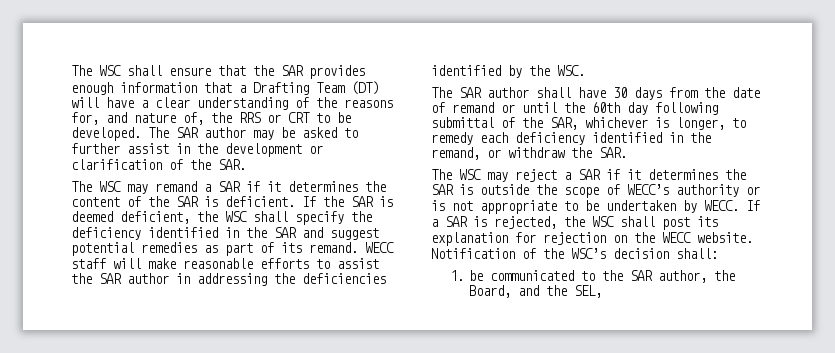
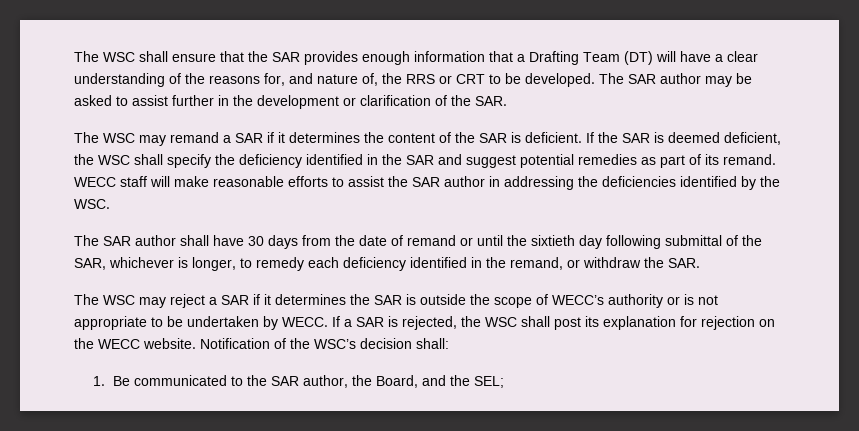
[71,143,169,154] further assist -> [132,95,214,106] assist further
[592,102,620,113] 60th -> [531,235,575,246] sixtieth
[469,270,484,281] be -> [112,376,130,386] Be
[574,285,603,298] SEL, -> [473,376,504,388] SEL;

